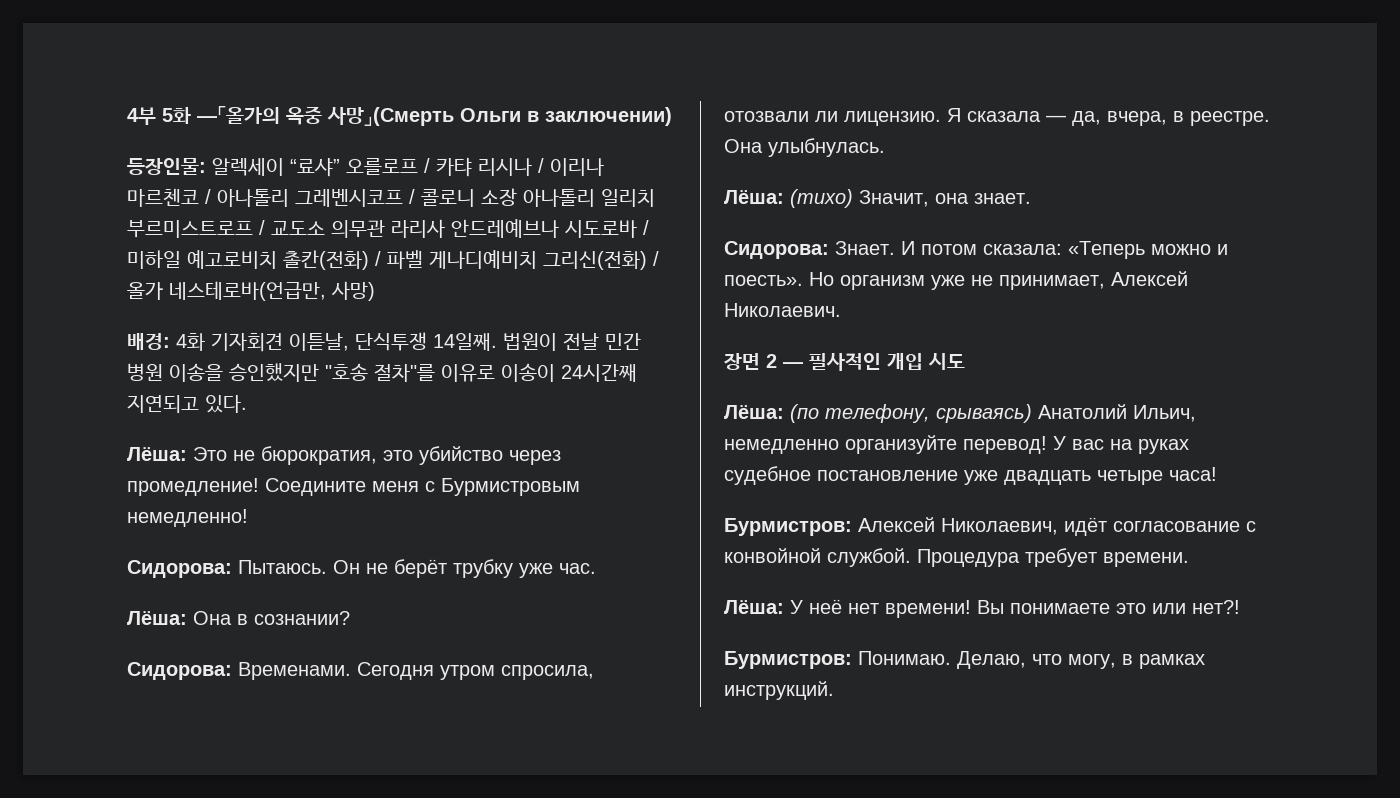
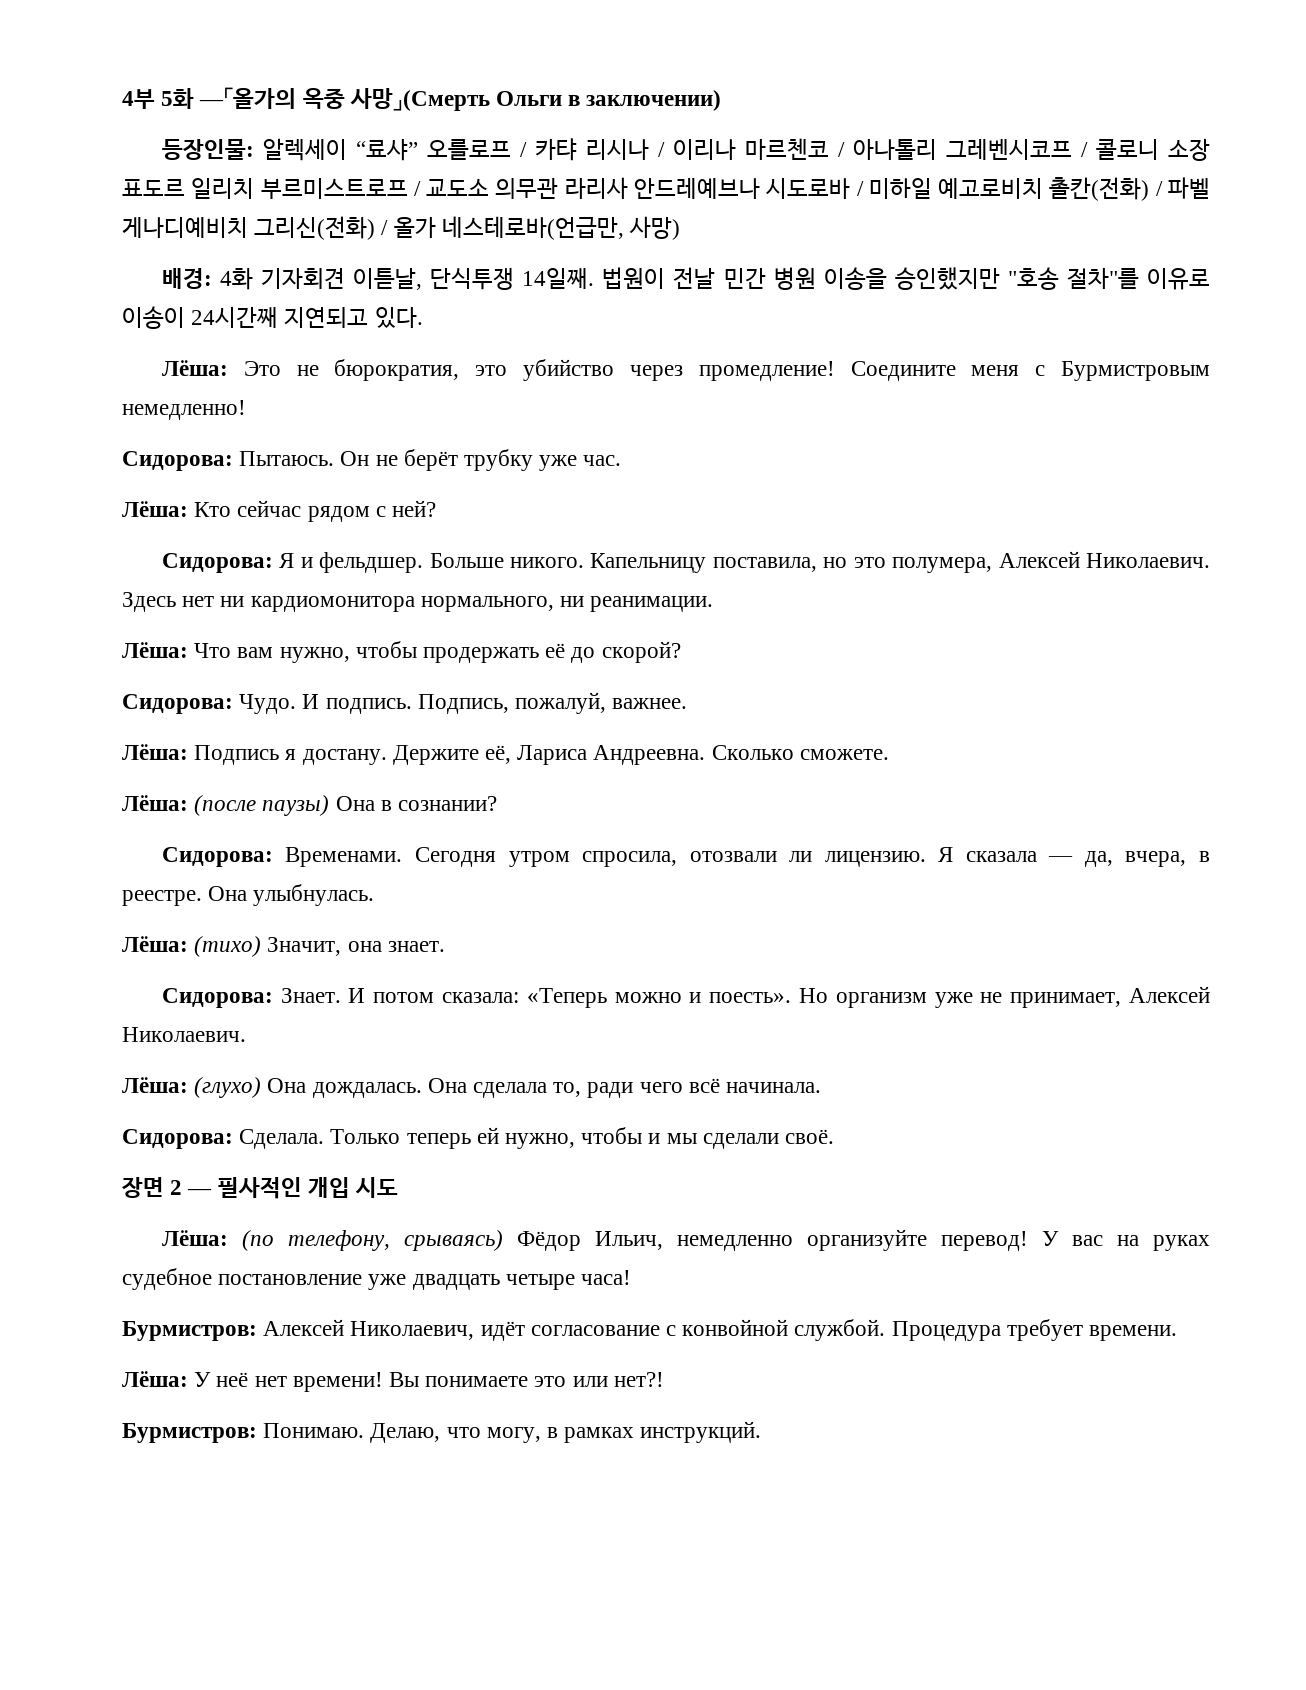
[523,189,595,207] 아나톨리 -> [122,179,185,196] 표도르
(187, 618) none -> [194,500,437,522] [161,551,1210,573] [122,592,714,612] [122,641,681,663] [122,692,688,714] [122,744,889,765] [122,795,330,816] Кто сейчас рядом с ней? // Сидорова: Я и фельдшер. Больше никого. Капельницу поставила, но это полумера, Алексей Николаевич. Здесь нет ни кардиомонитора нормального, ни реанимации. // Лёша: Что вам нужно, чтобы продержать её до скорой? // Сидорова: Чудо. И подпись. Подпись, пожалуй, важнее. // Лёша: Подпись я достану. Держите её, Лариса Андреевна. Сколько сможете. // Лёша: (после паузы)
(841, 310) none -> [122,1077,822,1098] [122,1127,835,1149] // Лёша: (глухо) Она дождалась. Она сделала то, ради чего всё начинала. // Сидорова: Сделала. Только теперь ей нужно, чтобы и мы сделали своё.
[1038,404,1127,419] Анатолий -> [516,1231,581,1251] Фёдор

